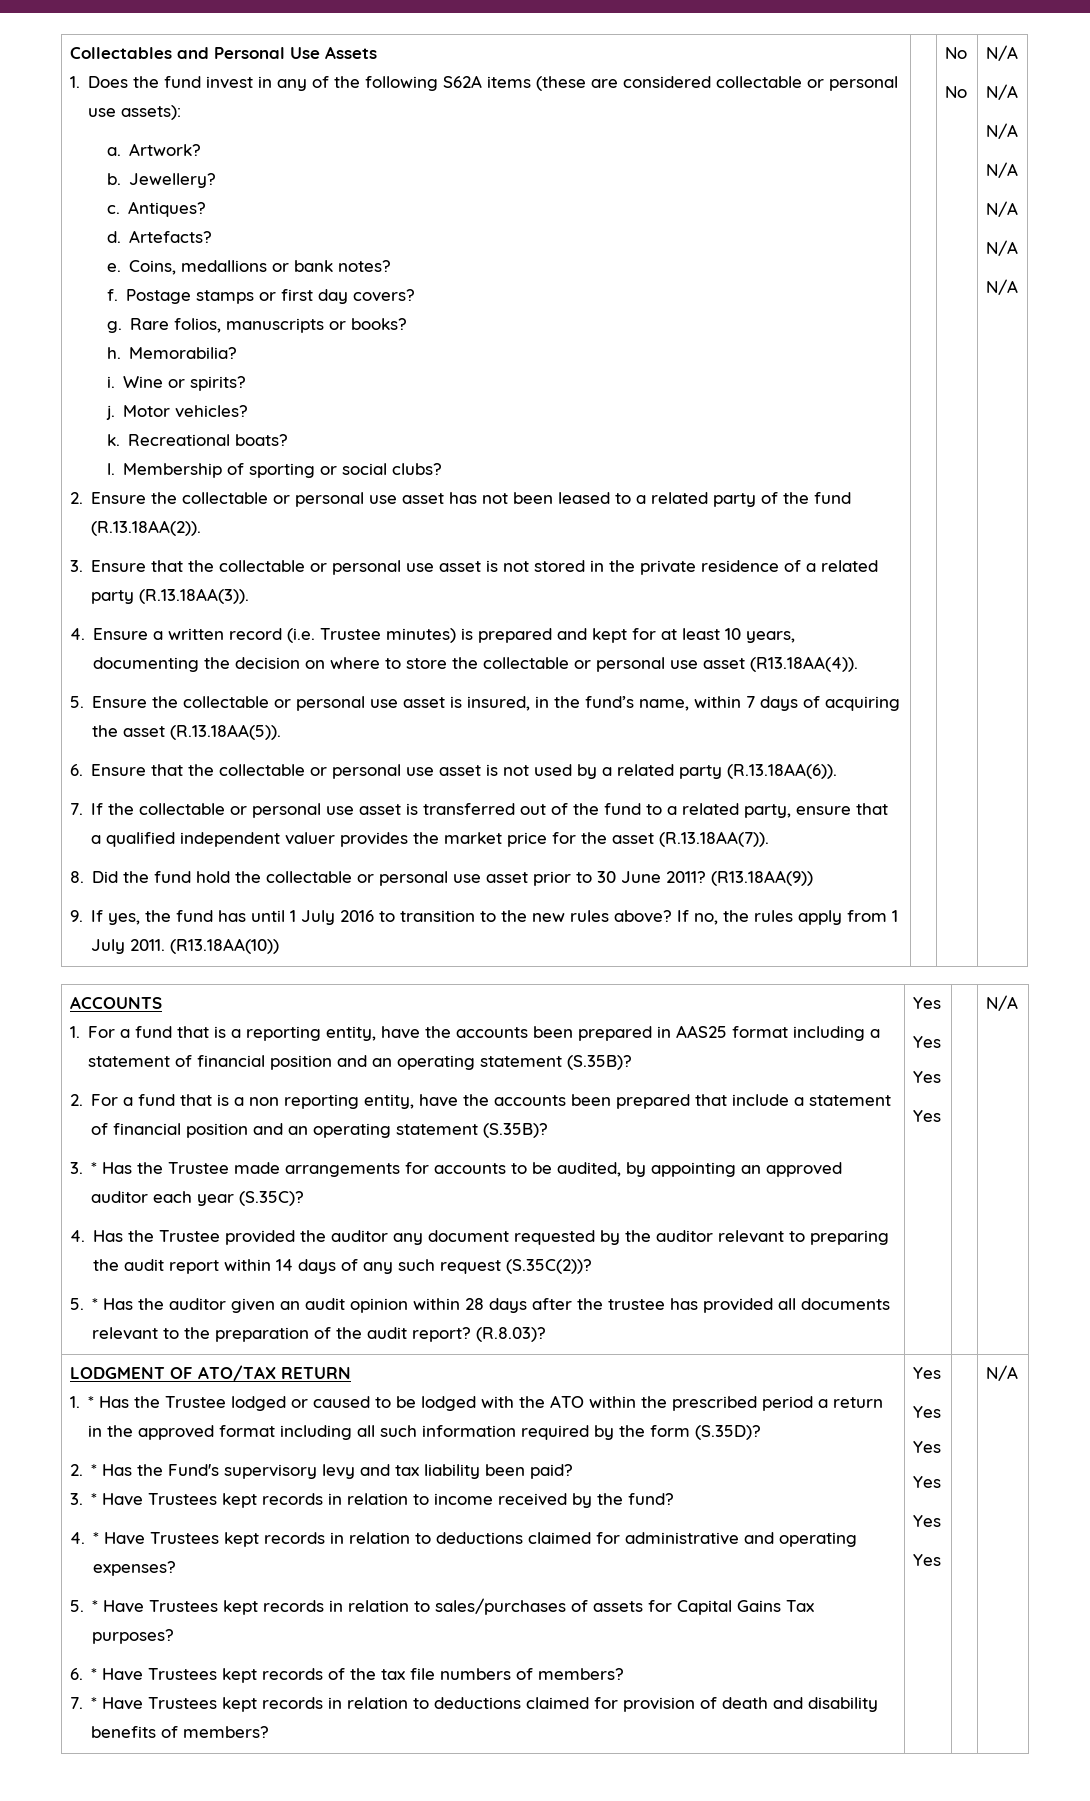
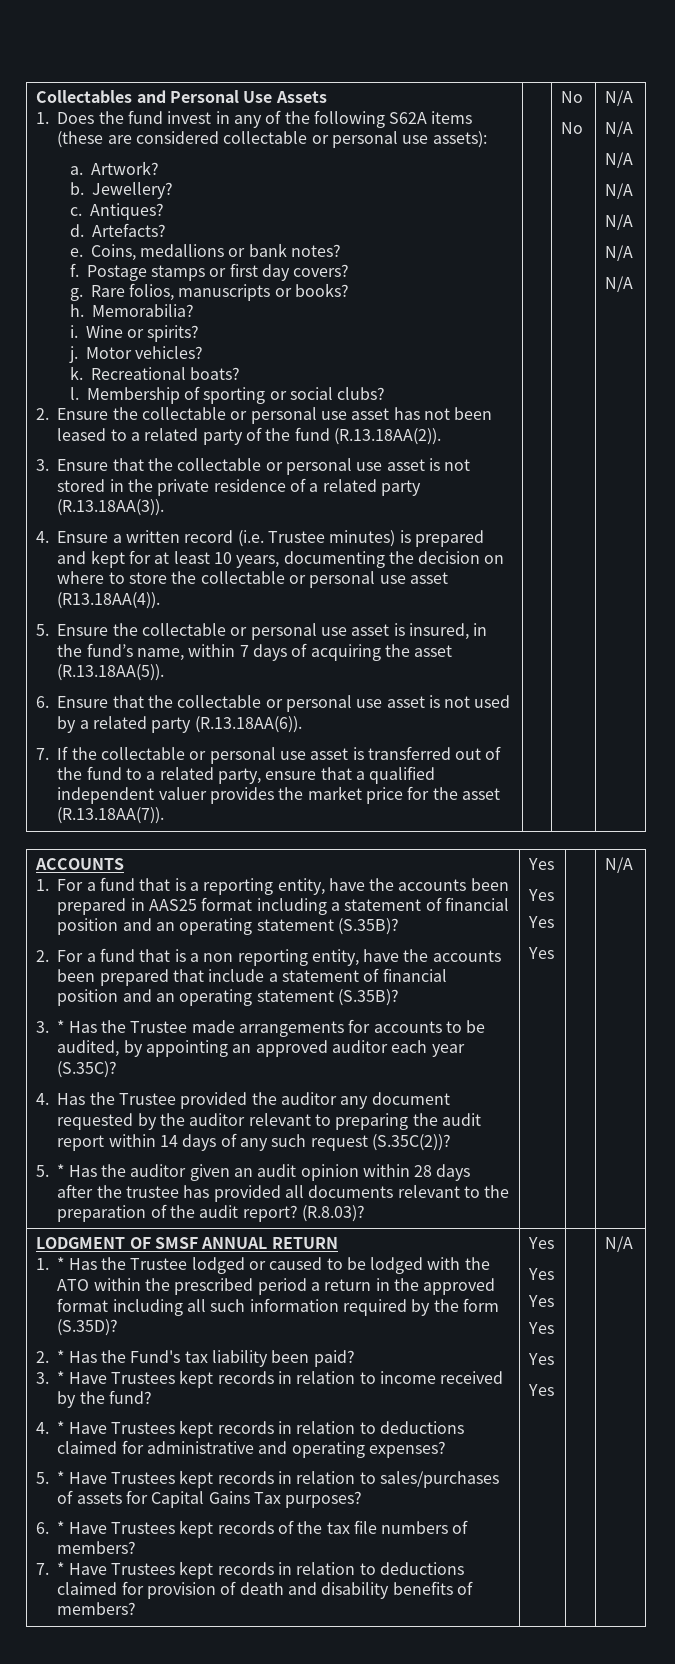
[69,870,814,886] [69,910,899,925] [91,938,280,954] // 8. Did the fund hold the collectable or personal use asset prior to 30 June 2011? (R13.18AA(9)) // 9. If yes, the fund has until 1 July 2016 to transition to the new rules above? If no, the rules apply from 1 July 2011. (R13.18AA(10)) -> (165, 815) none
[197,1365,276,1381] ATO/TAX -> [154,1237,268,1249] SMSF ANNUAL
[224,1464,391,1479] supervisory levy and -> (181, 1356) none

